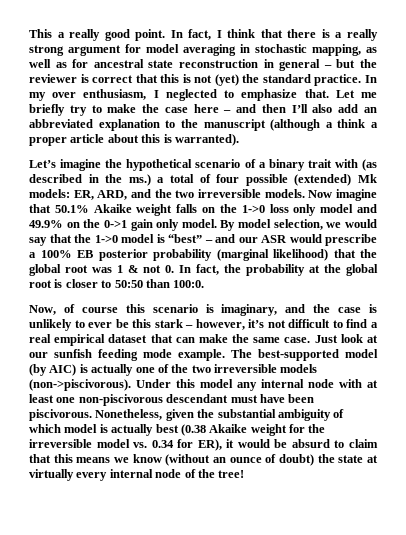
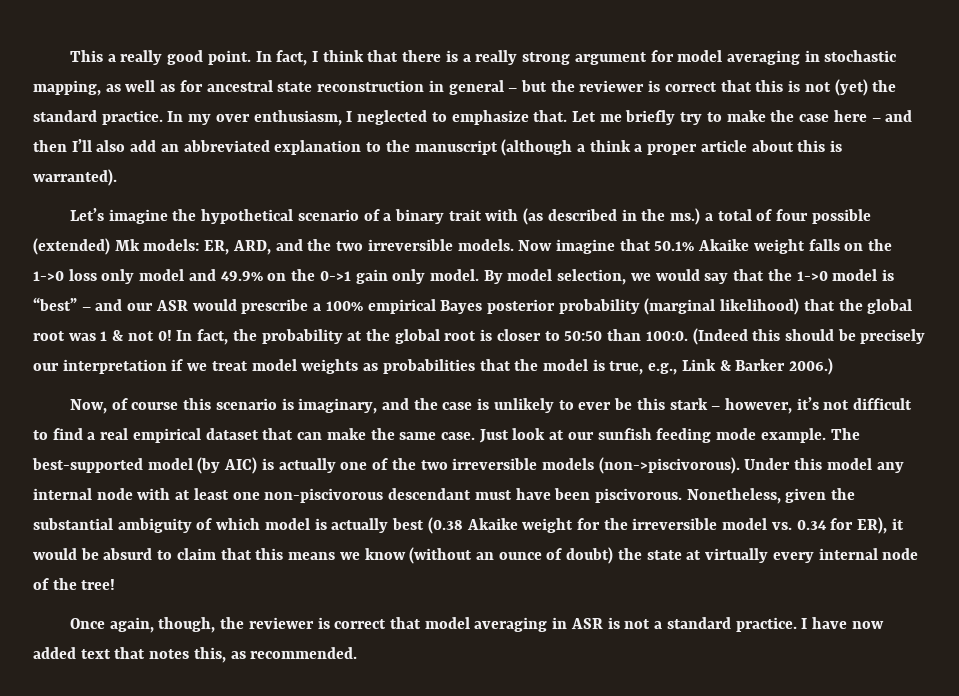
[77,250,93,258] EB -> [367,299,483,314] empirical Bayes
[165,265,174,273] 0. -> [157,330,172,341] 0!
(205, 284) none -> [692,328,926,345] [33,358,834,375] (Indeed this should be precisely our interpretation if we treat model weights as probabilities that the model is true, e.g., Link & Barker 2006.)
(245, 474) none -> [69,617,884,633] [33,647,358,663] // Once again, though, the reviewer is correct that model averaging in ASR is not a standard practice. I have now added text that notes this, as recommended.

